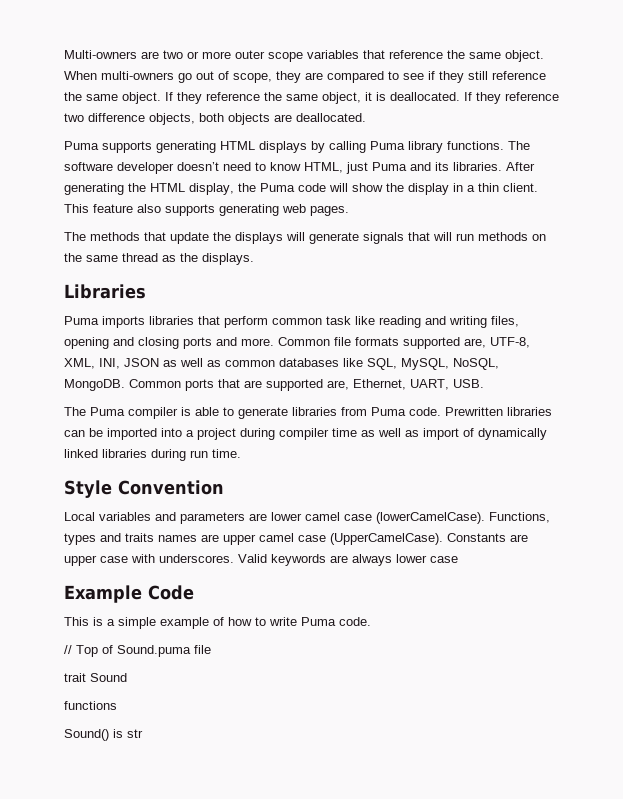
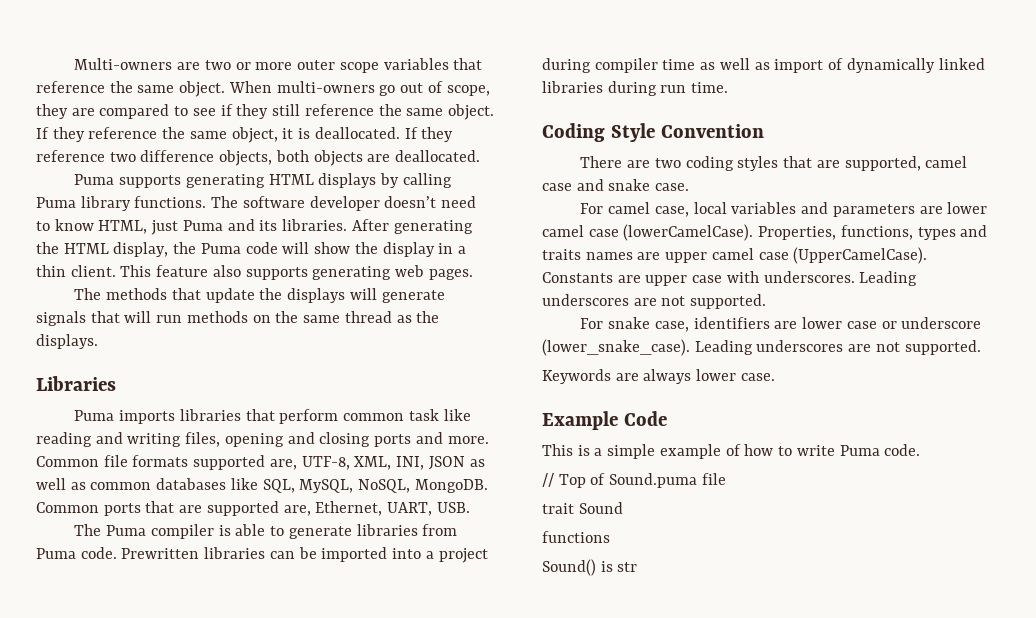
(241, 453) none -> [542,123,605,142] Coding
[64,512,95,521] Local -> [580,156,968,171] [542,179,690,191] [580,202,727,217] There are two coding styles that are supported, camel case and snake case. // For camel case, local
[489,512,550,523] Functions, -> [758,225,913,240] Properties, functions,
[238,554,326,566] Valid keywords -> [859,271,918,286] [542,294,767,309] [580,317,982,332] [542,339,981,356] [542,369,611,384] Leading underscores are not supported. // For snake case, identifiers are lower case or underscore (lower_snake_case). Leading underscores are not supported. // Keywords
[430,556,458,563] case -> [740,373,775,381] case.

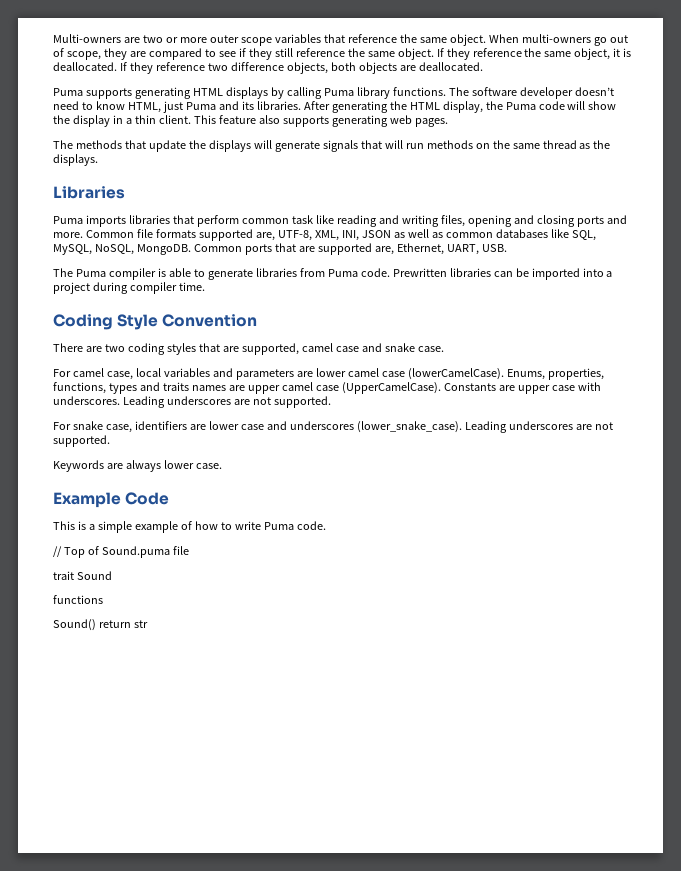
[662,58,985,73] [542,81,687,96] time as well as import of dynamically linked libraries during run -> (177, 288) none
[758,226,837,240] Properties, -> [506,368,604,380] Enums, properties,
[881,317,982,329] or underscore -> [266,421,354,430] and underscores
[600,561,613,572] is -> [98,620,131,628] return

